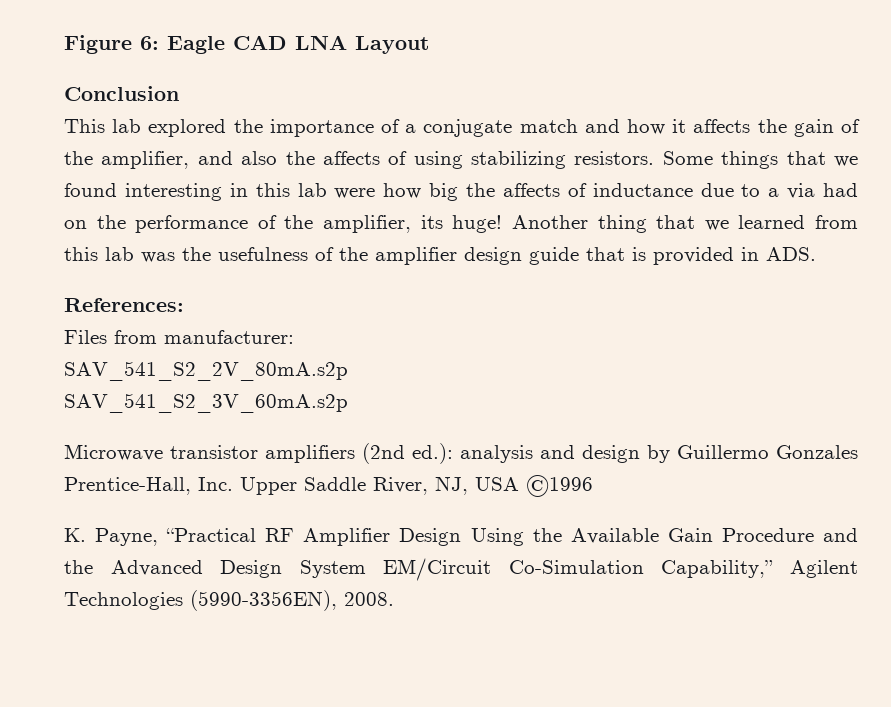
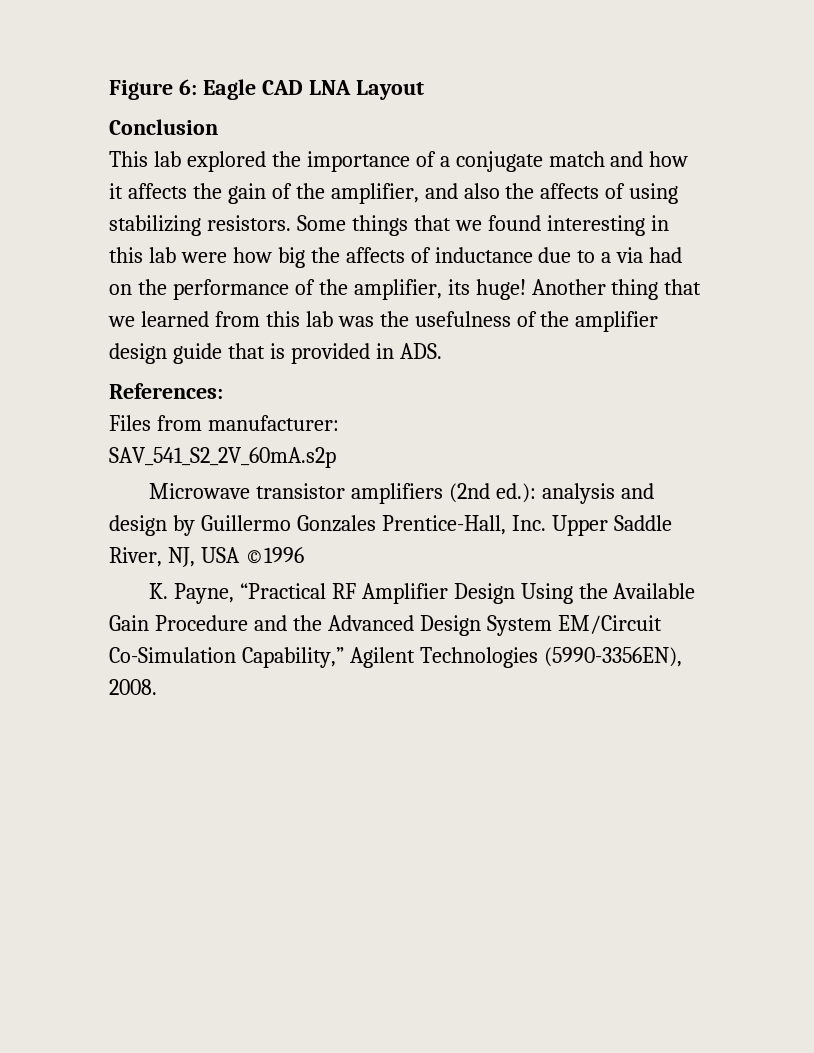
[64,361,348,381] [64,393,348,413] SAV_541_S2_2V_80mA.s2p // SAV_541_S2_3V_60mA.s2p -> [109,447,336,468] SAV_541_S2_2V_60mA.s2p

